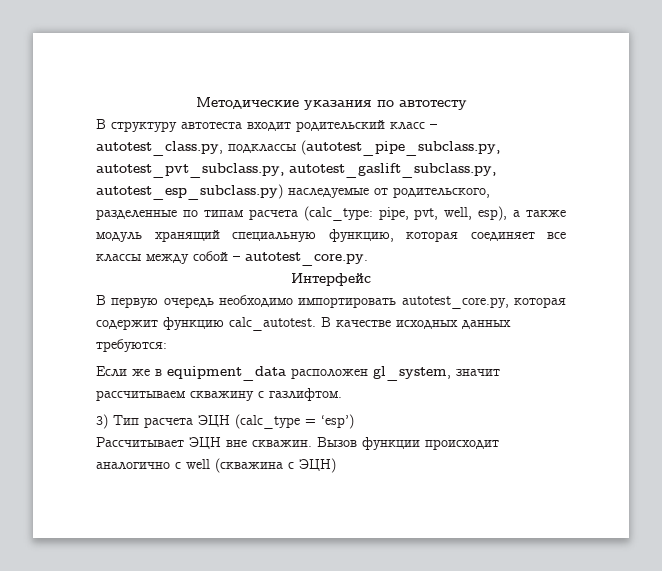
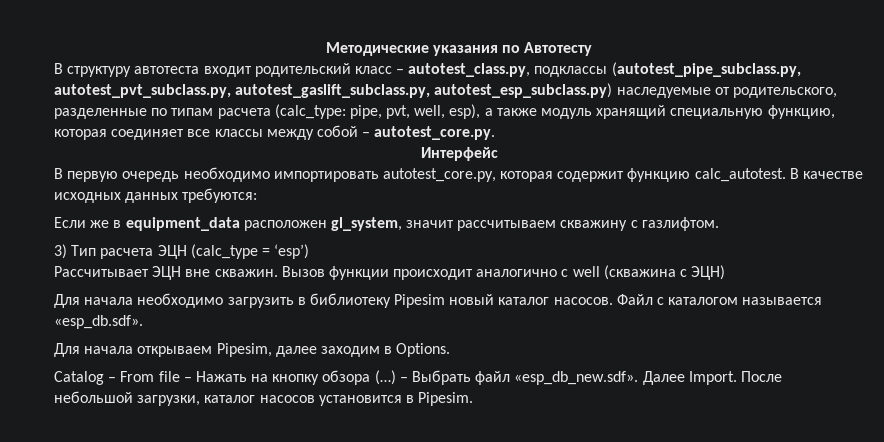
[398,100,467,110] автотесту -> [524,42,593,56] Автотесту
(336, 465) none -> [54,293,823,308] [54,315,143,329] [54,343,451,357] [54,370,782,385] [54,391,474,406] // Для начала необходимо загрузить в библиотеку Pipesim новый каталог насосов. Файл с каталогом называется «esp_db.sdf». // Для начала открываем Pipesim, далее заходим в Options. // Catalog – From file – Нажать на кнопку обзора (…) – Выбрать файл «esp_db_new.sdf». Далее Import. После небольшой загрузки, каталог насосов установится в Pipesim.

